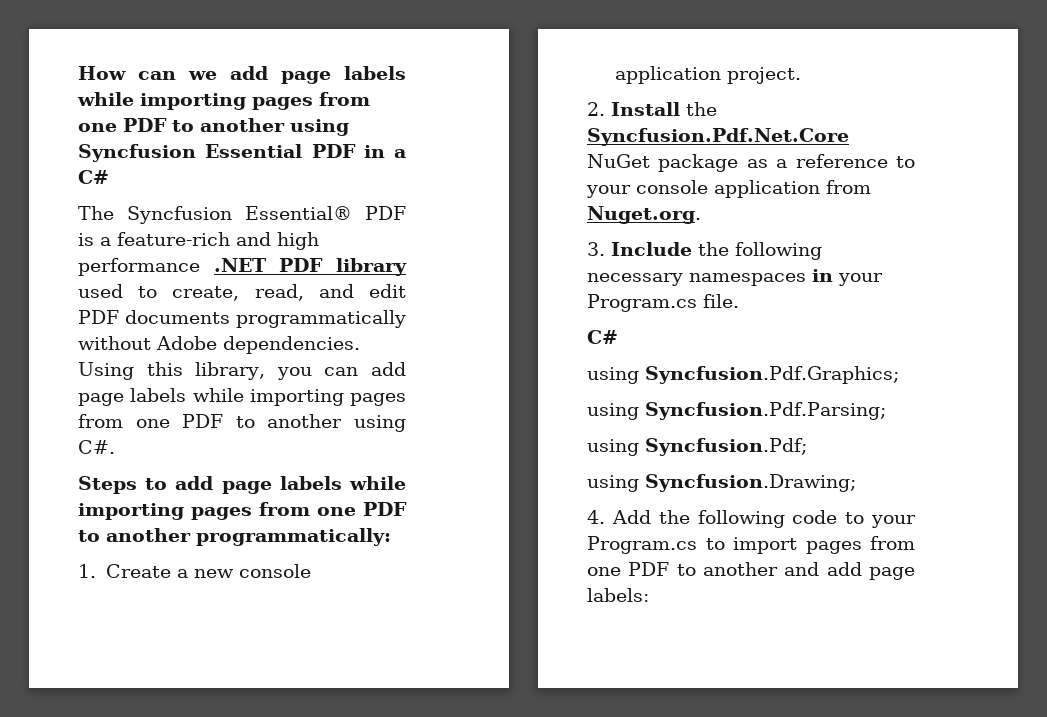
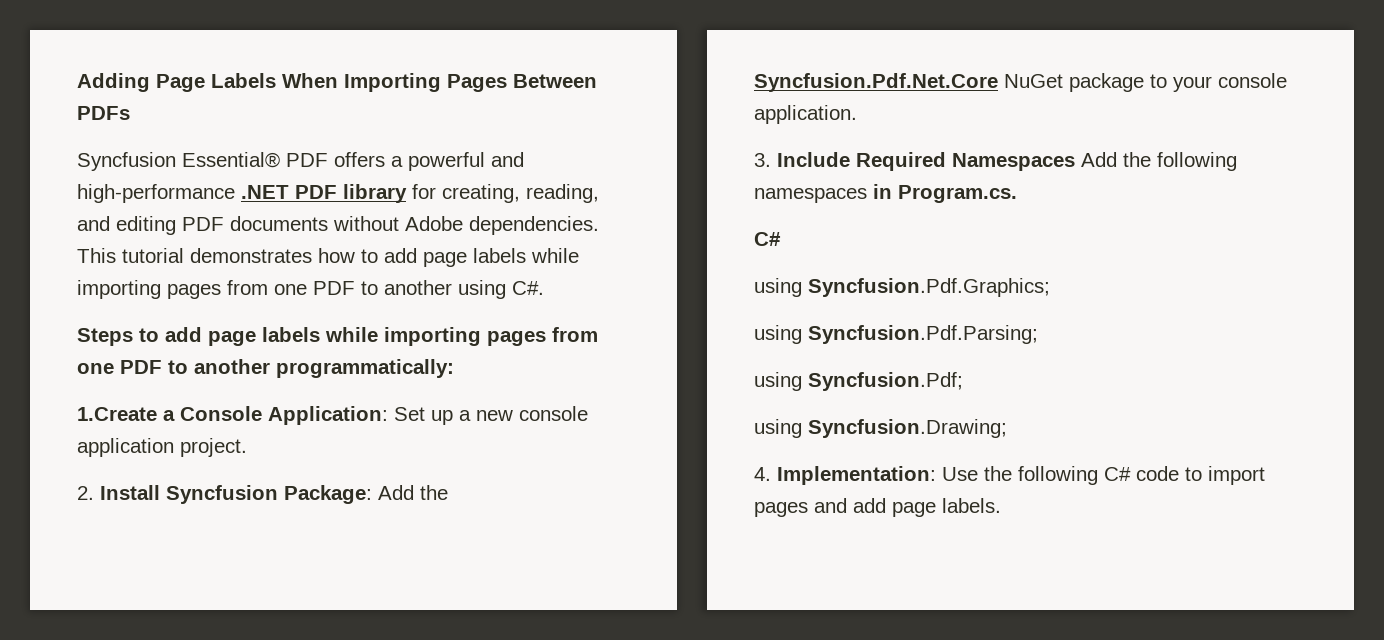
[78,66,406,84] [77,92,370,110] [78,118,349,136] [78,144,406,162] [78,170,109,184] [78,206,406,224] [78,232,319,250] [78,258,407,276] [78,284,406,301] How can we add page labels while importing pages from one PDF to another using Syncfusion Essential PDF in a C# // The Syncfusion Essential® PDF is a feature-rich and high performance .NET PDF library used to create, read, and edit -> [77,73,597,92] [77,106,130,120] [77,152,524,171] [77,184,599,203] [77,216,176,235] Adding Page Labels When Importing Pages Between PDFs // Syncfusion Essential® PDF offers a powerful and high-performance .NET PDF library for creating, reading, and editing
[236,310,406,328] programmatically -> (328, 223) none
[78,362,359,380] Using this library, you can -> [77,248,378,263] This tutorial demonstrates how to
[78,564,171,578] 1. Create -> [77,406,453,425] 1.Create a Console Application: Set up
(680, 109) none -> [166,485,414,504] Syncfusion Package: Add
[746,154,915,168] [586,180,871,198] [587,206,701,224] as a reference to your console application from Nuget.org. -> [1150,73,1287,92] [754,105,857,124] to your console application.
[698,242,822,260] [587,273,683,286] the following necessary -> [856,152,1237,171] Required Namespaces Add the following
[838,273,883,286] [587,294,739,312] your Program.cs file. -> [898,185,1017,203] Program.cs.
[611,510,785,528] Add the following -> [777,466,1131,485] Implementation: Use the following C#
[871,515,916,528] [587,536,915,554] [587,562,778,576] your Program.cs to import pages from one PDF to another -> [1208,466,1265,485] [754,502,808,517] import pages
[587,588,649,602] labels: -> [942,498,1001,513] labels.

